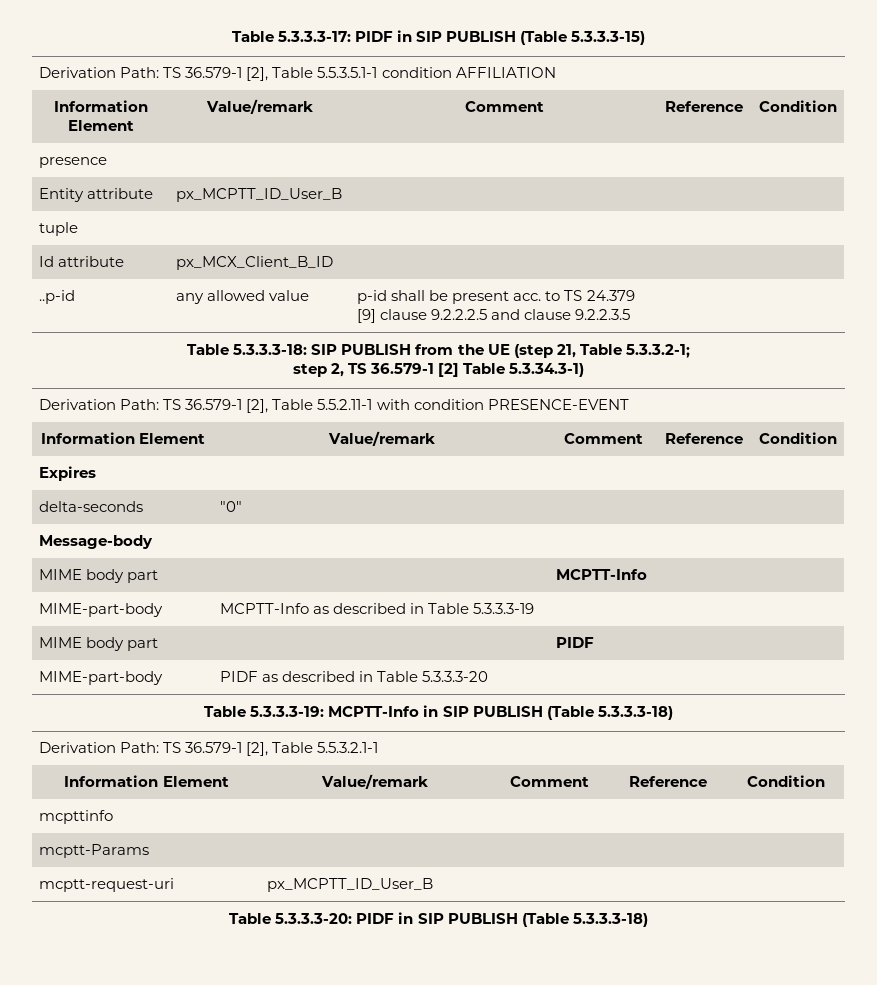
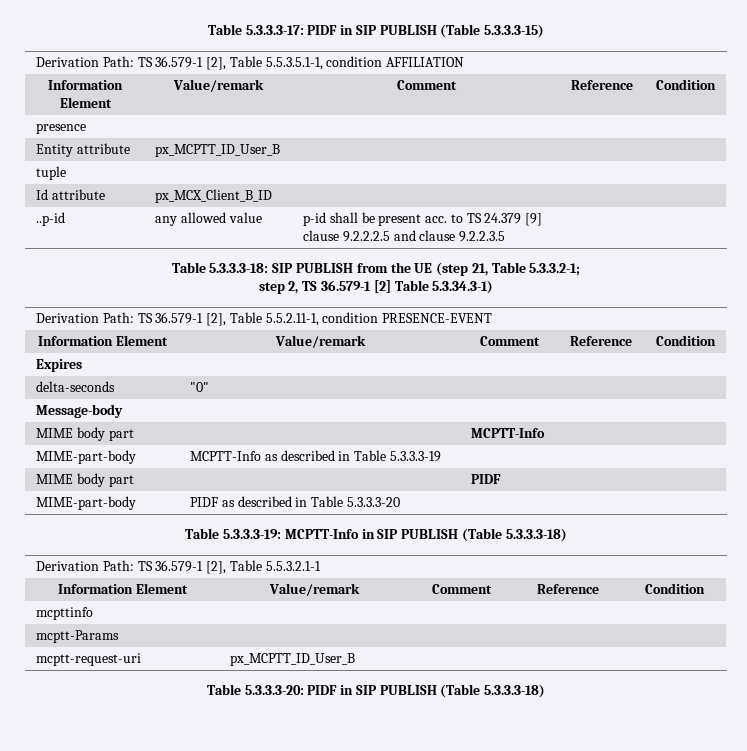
[317,67,378,78] 5.5.3.5.1-1 -> [265,57,323,70] 5.5.3.5.1-1,
[317,399,410,410] 5.5.2.11-1 with -> [265,313,319,326] 5.5.2.11-1,

